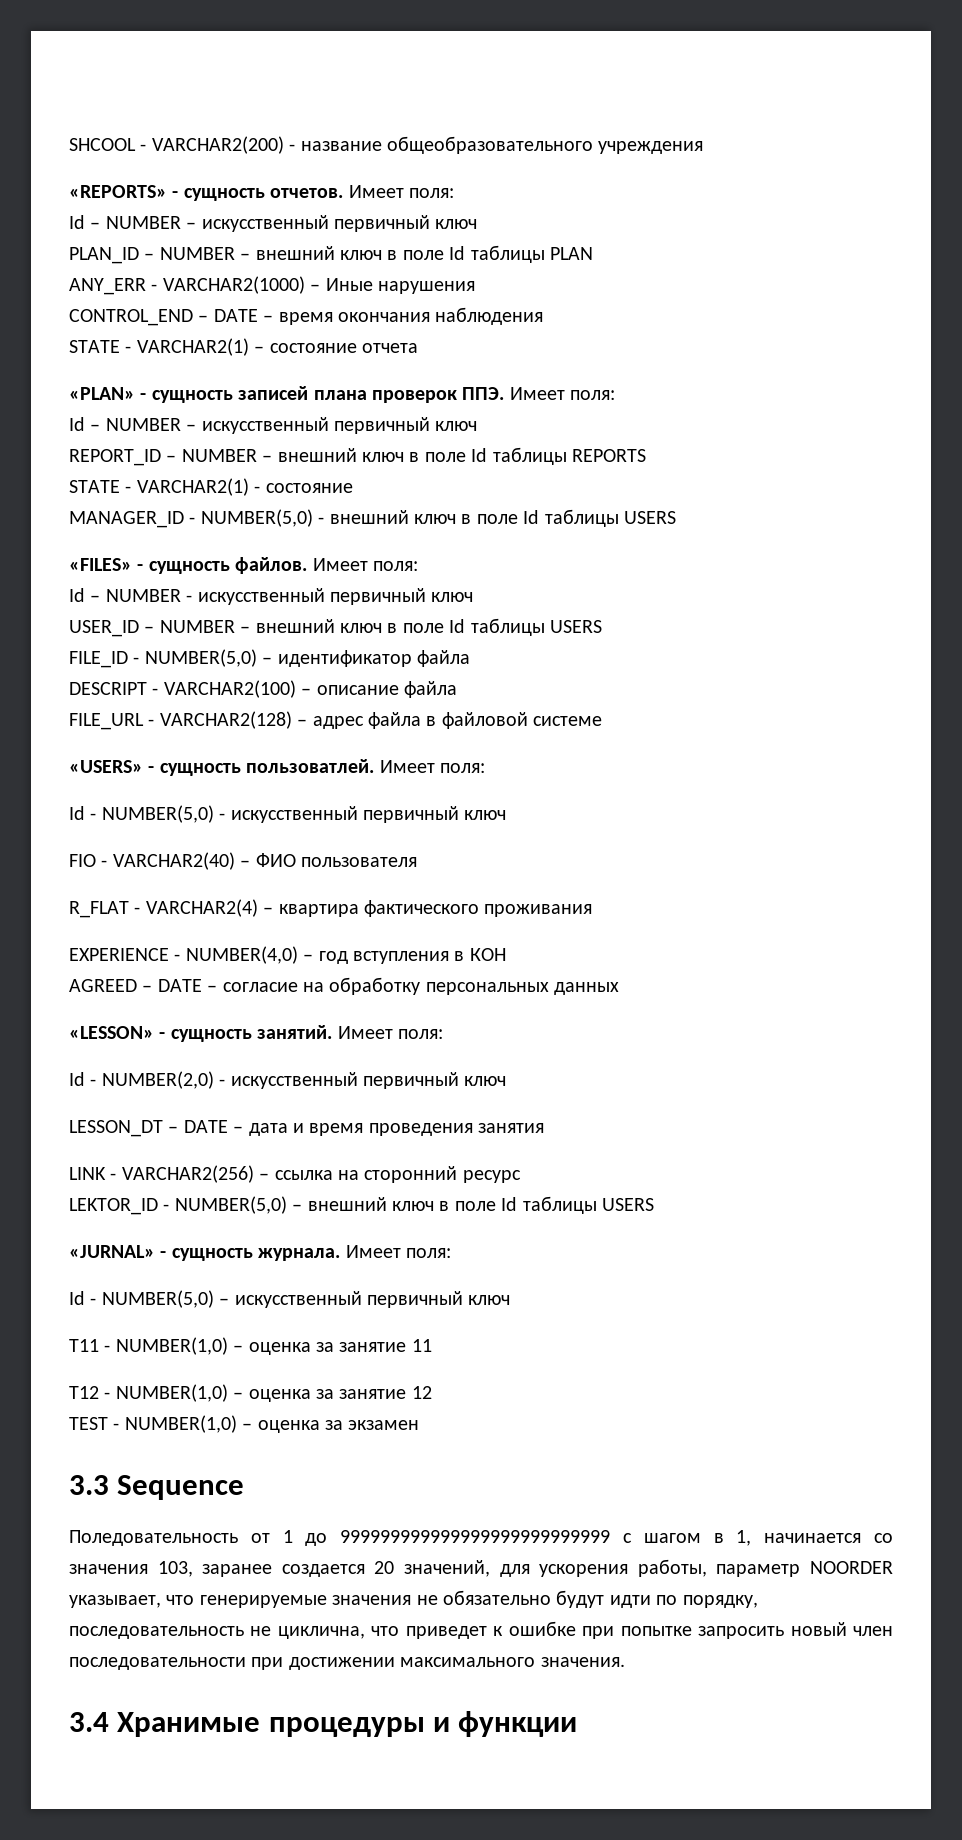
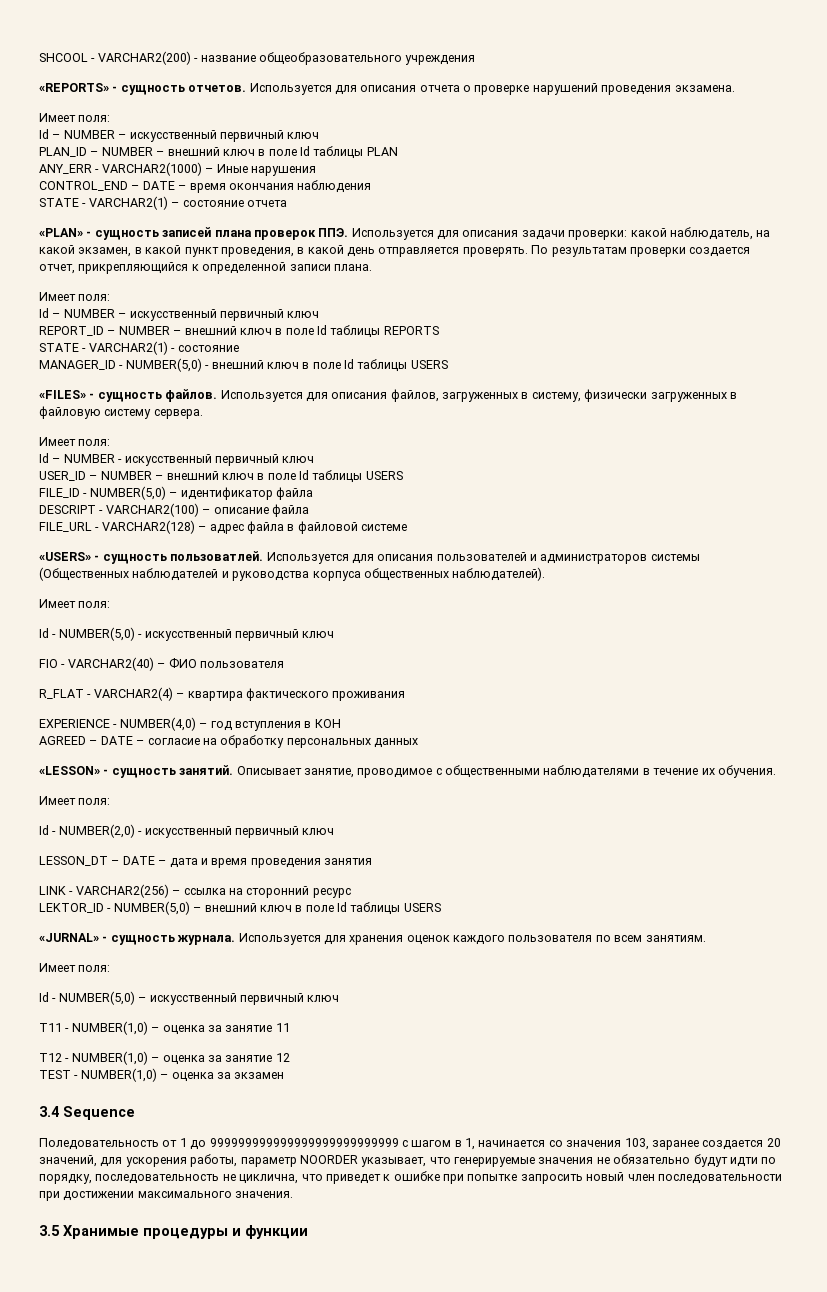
(344, 193) none -> [249,83,735,95] Используется для описания отчета о проверке нарушений проведения экзамена. //
(505, 393) none -> [351,227,771,240] [39,245,751,257] [39,262,372,274] Используется для описания задачи проверки: какой наблюдатель, на какой экзамен, в какой пункт проведения, в какой день отправляется проверять. По результатам проверки создается отчет, прикрепляющийся к определенной записи плана. //
(308, 565) none -> [220,389,737,402] [39,406,203,419] Используется для описания файлов, загруженных в систему, физически загруженных в файловую систему сервера. //
(375, 766) none -> [266,552,700,564] [39,567,546,581] Используется для описания пользователей и администраторов системы (Общественных наблюдателей и руководства корпуса общественных наблюдателей). //
(333, 1032) none -> [236,765,776,778] Описывает занятие, проводимое с общественными наблюдателями в течение их обучения. //
(341, 1254) none -> [238,933,706,945] Используется для хранения оценок каждого пользователя по всем занятиям. //
[69,1475,109,1495] 3.3 -> [39,1106,59,1117] 3.4
[69,1712,109,1732] 3.4 -> [39,1225,60,1236] 3.5

